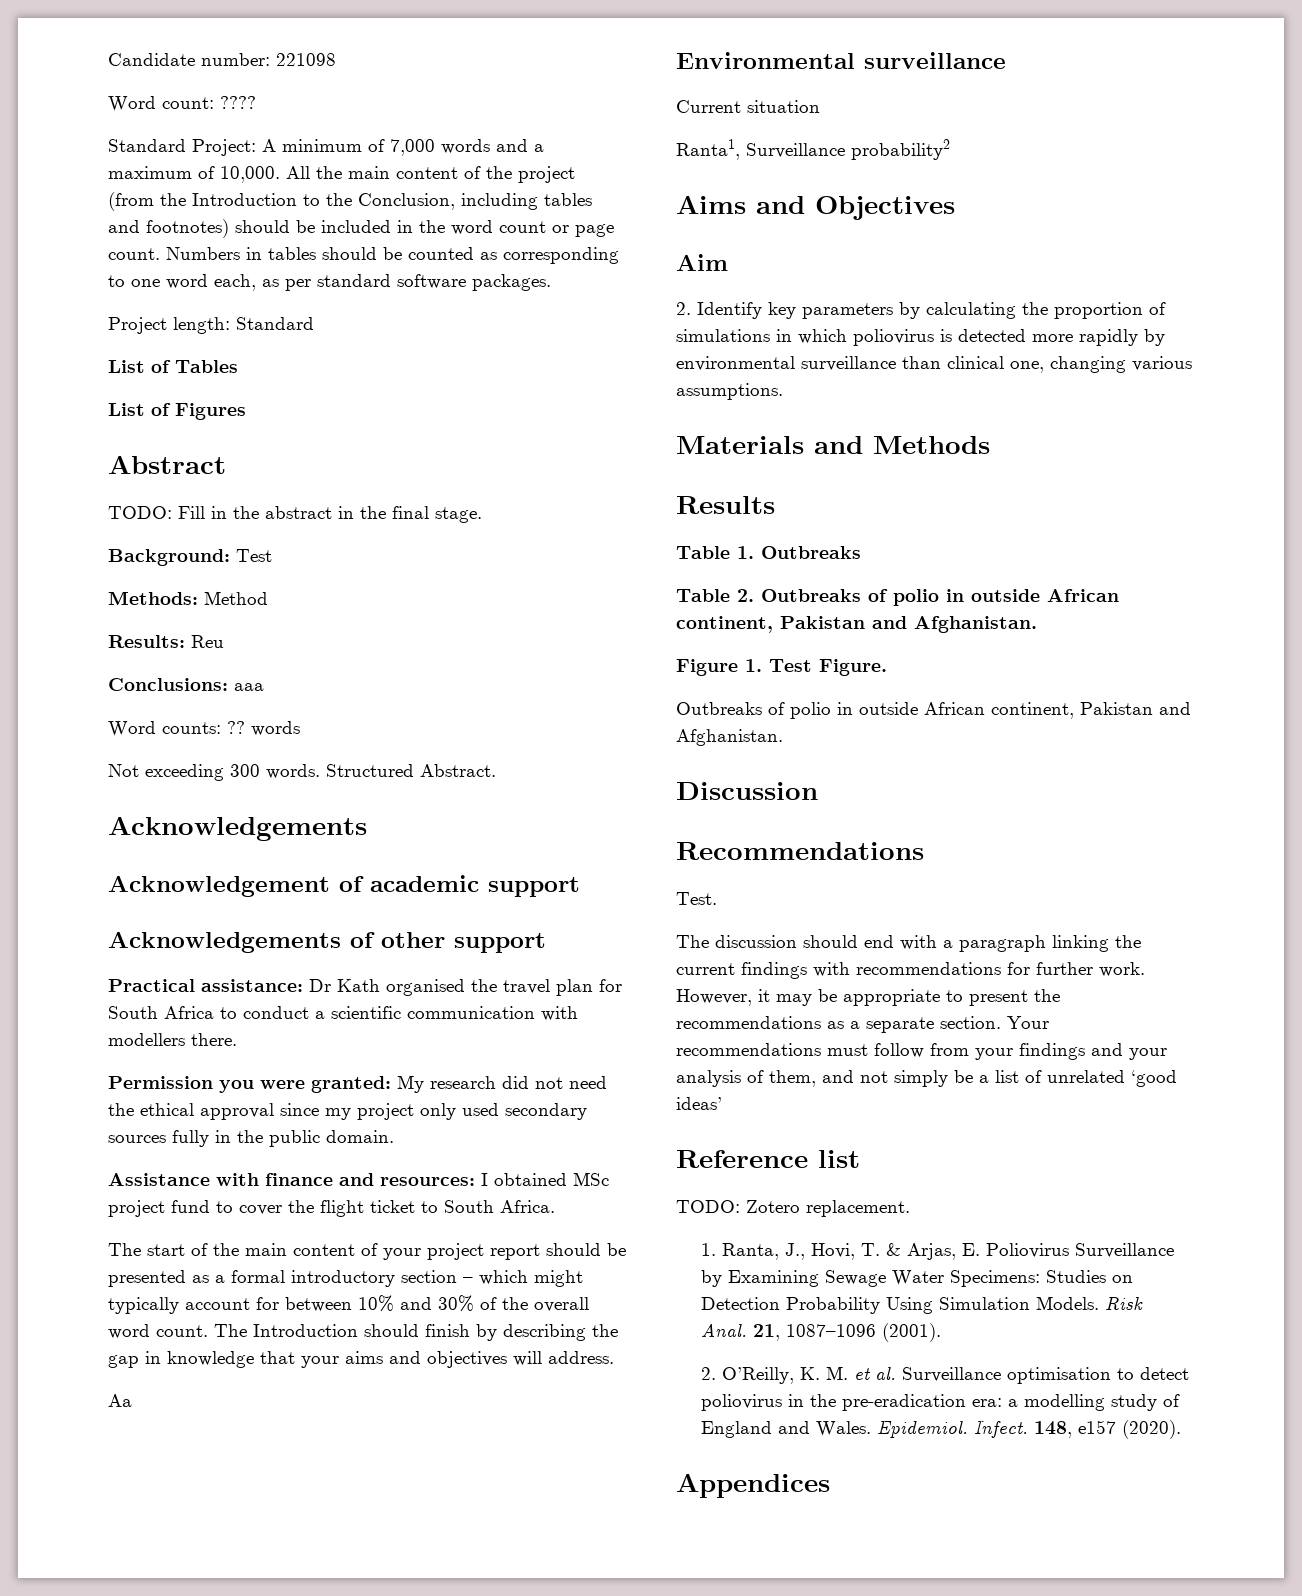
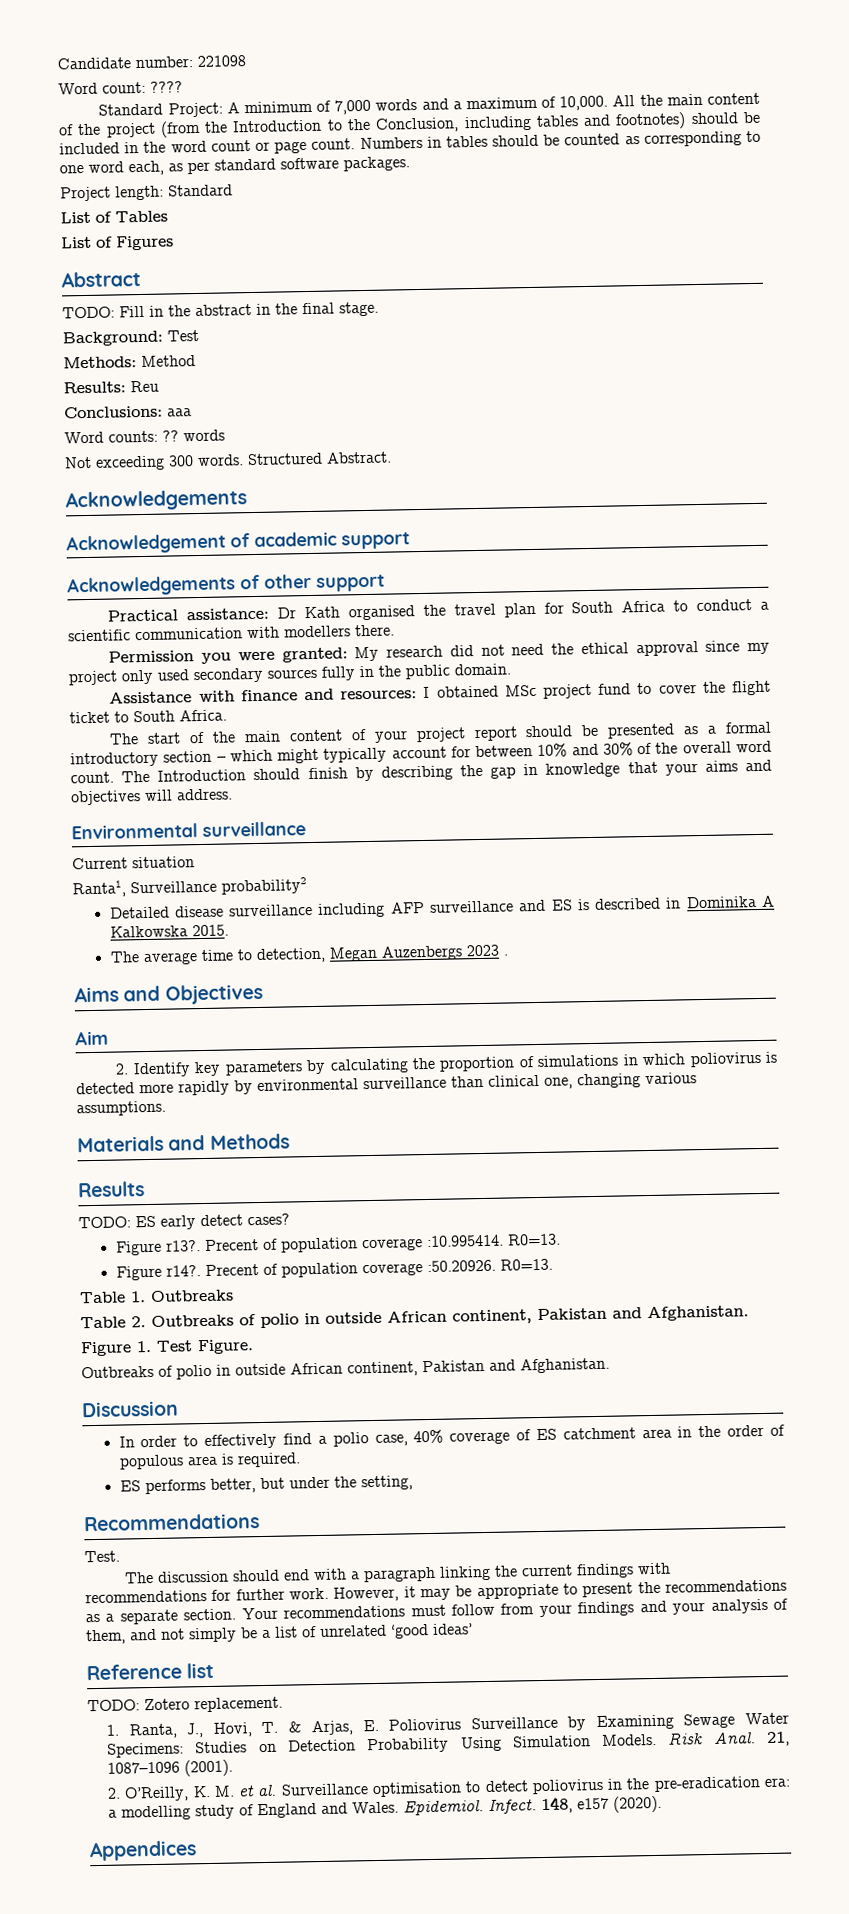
[108,1394,132,1407] // Aa -> (233, 794) none
(950, 149) none -> [109,895,775,919] [109,924,229,938] [109,944,508,966] // Detailed disease surveillance including AFP surveillance and ES is described in Dominika A Kalkowska 2015. // The average time to detection, Megan Auzenbergs 2023 .
(775, 505) none -> [78,1213,290,1230] [115,1233,561,1256] [115,1258,553,1281] // TODO: ES early detect cases? // Figure r13?. Precent of population coverage :10.995414. R0=13. // Figure r14?. Precent of population coverage :50.20926. R0=13.
(818, 791) none -> [118,1424,785,1450] [118,1452,301,1470] [119,1475,413,1495] // In order to effectively find a polio case, 40% coverage of ES catchment area in the order of populous area is required. // ES performs better, but under the setting,

